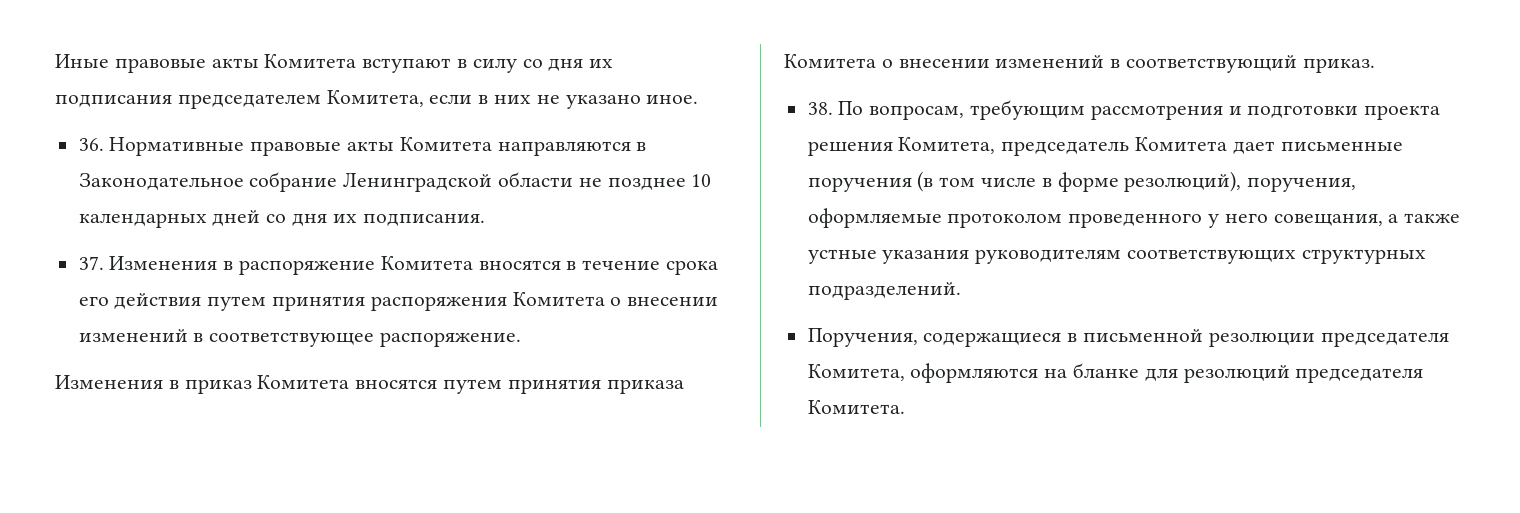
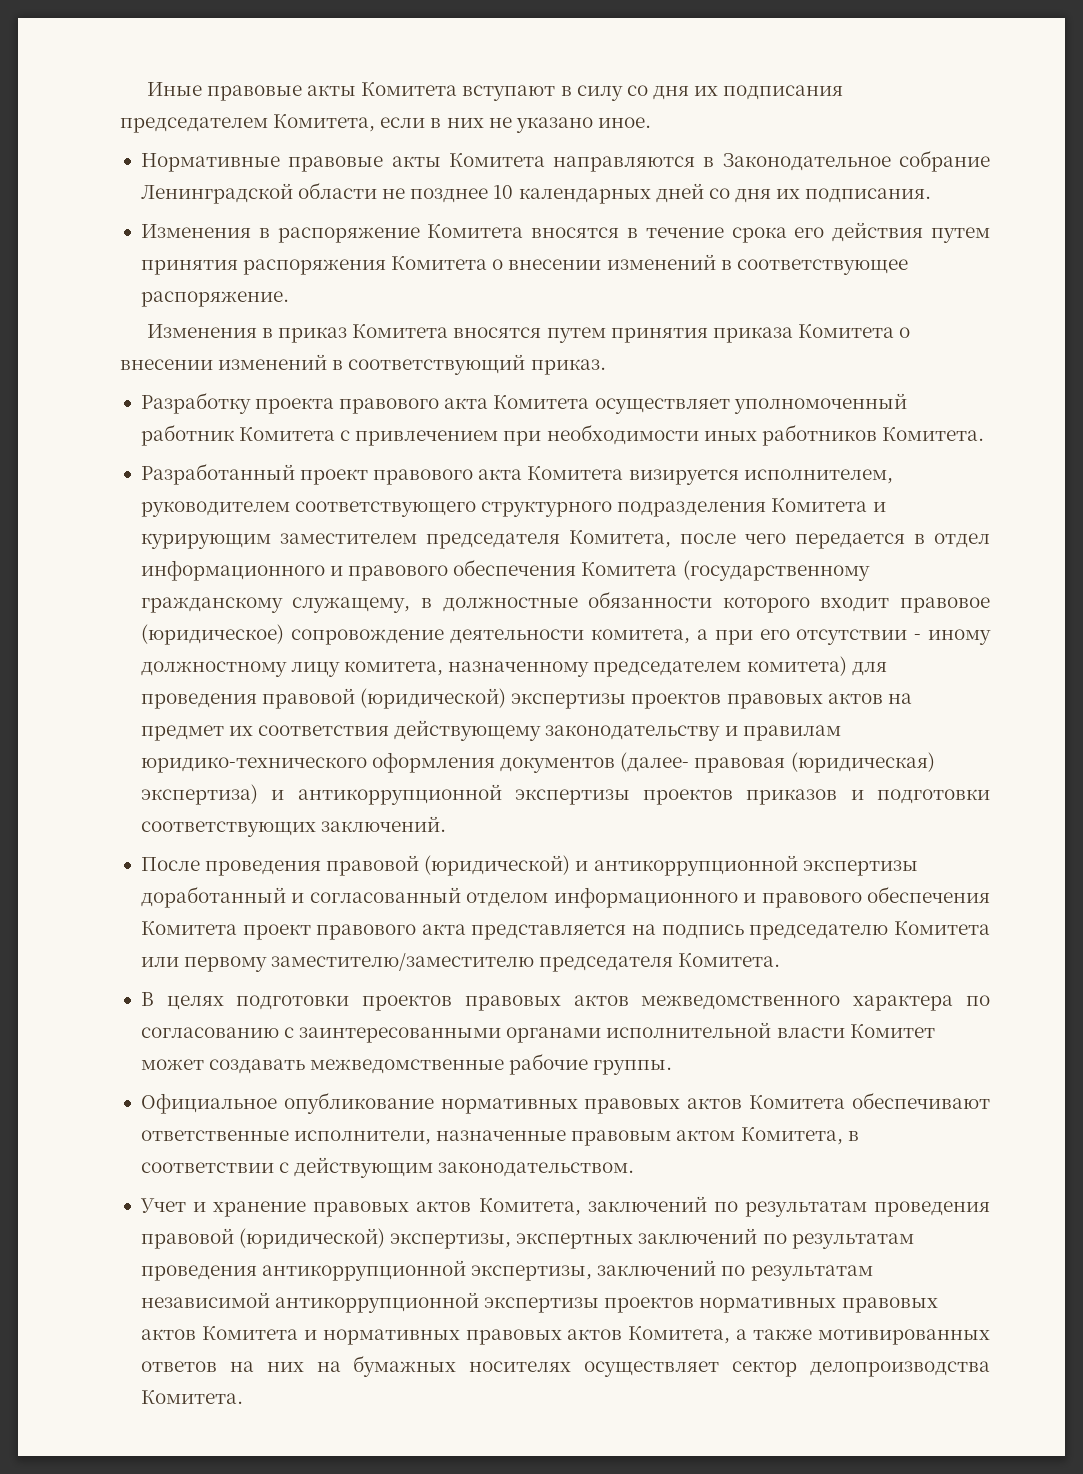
[78,138,104,151] 36. -> (651, 122) none
[78,256,104,270] 37. -> (932, 195) none
[807,100,1441,120] [807,137,1403,156] [807,171,1357,192] [807,208,1461,228] [807,249,1426,264] [807,282,961,300] [807,328,1449,347] [807,363,1424,383] 38. По вопросам, требующим рассмотрения и подготовки проекта решения Комитета, председатель Комитета дает письменные поручения (в том числе в форме резолюций), поручения, оформляемые протоколом проведенного у него совещания, а также устные указания руководителям соответствующих структурных подразделений. // Поручения, содержащиеся в письменной резолюции председателя Комитета, оформляются на бланке для резолюций председателя -> [140,392,907,414] [140,424,984,446] [140,463,893,485] [140,498,886,517] [140,530,991,549] [140,559,870,581] [140,591,990,613] [140,624,991,645] [140,656,887,677] [140,688,912,709] [140,720,841,741] [140,752,935,773] [140,784,990,805] [140,816,447,837] [140,855,918,876] [140,886,991,908] [140,921,991,940] [140,953,781,972] [140,992,991,1011] [140,1022,935,1043] [140,1053,673,1075] [140,1092,991,1114] [140,1127,859,1146] [140,1157,635,1178] [139,1196,991,1217] [140,1228,914,1249] [140,1260,873,1281] [140,1292,938,1313] [140,1326,991,1345] [140,1355,991,1377] Разработку проекта правового акта Комитета осуществляет уполномоченный работник Комитета с привлечением при необходимости иных работников Комитета. // Разработанный проект правового акта Комитета визируется исполнителем, руководителем соответствующего структурного подразделения Комитета и курирующим заместителем председателя Комитета, после чего передается в отдел информационного и правового обеспечения Комитета (государственному гражданскому служащему, в должностные обязанности которого входит правовое (юридическое) сопровождение деятельности комитета, а при его отсутствии - иному должностному лицу комитета, назначенному председателем комитета) для проведения правовой (юридической) экспертизы проектов правовых актов на предмет их соответствия действующему законодательству и правилам юридико-технического оформления документов (далее- правовая (юридическая) экспертиза) и антикоррупционной экспертизы проектов приказов и подготовки соответствующих заключений. // После проведения правовой (юридической) и антикоррупционной экспертизы доработанный и согласованный отделом информационного и правового обеспечения Комитета проект правового акта представляется на подпись председателю Комитета или первому заместителю/заместителю председателя Комитета. // В целях подготовки проектов правовых актов межведомственного характера по согласованию с заинтересованными органами исполнительной власти Комитет может создавать межведомственные рабочие группы. // Официальное опубликование нормативных правовых актов Комитета обеспечивают ответственные исполнители, назначенные правовым актом Комитета, в соответствии с действующим законодательством. // Учет и хранение правовых актов Комитета, заключений по результатам проведения правовой (юридической) экспертизы, экспертных заключений по результатам проведения антикоррупционной экспертизы, заключений по результатам независимой антикоррупционной экспертизы проектов нормативных правовых актов Комитета и нормативных правовых актов Комитета, а также мотивированных ответов на них на бумажных носителях осуществляет сектор делопроизводства

